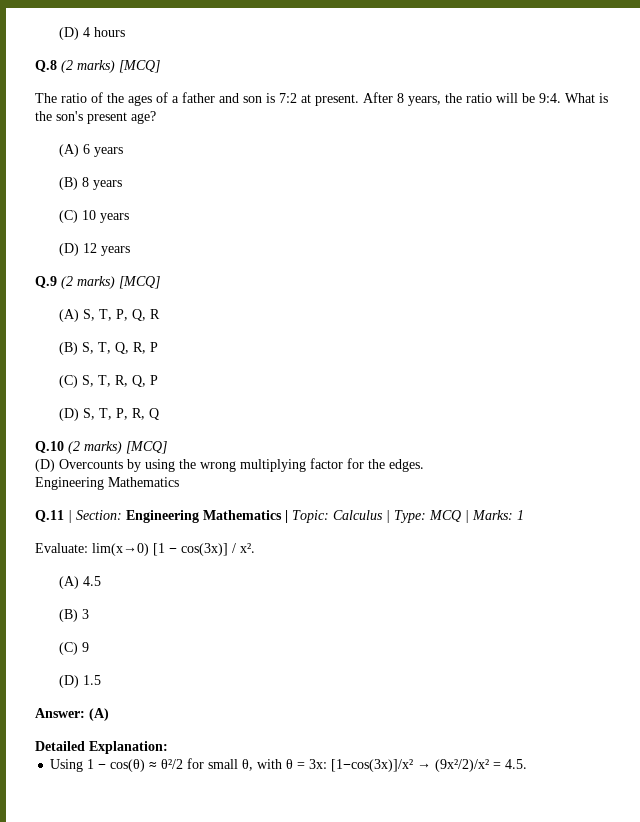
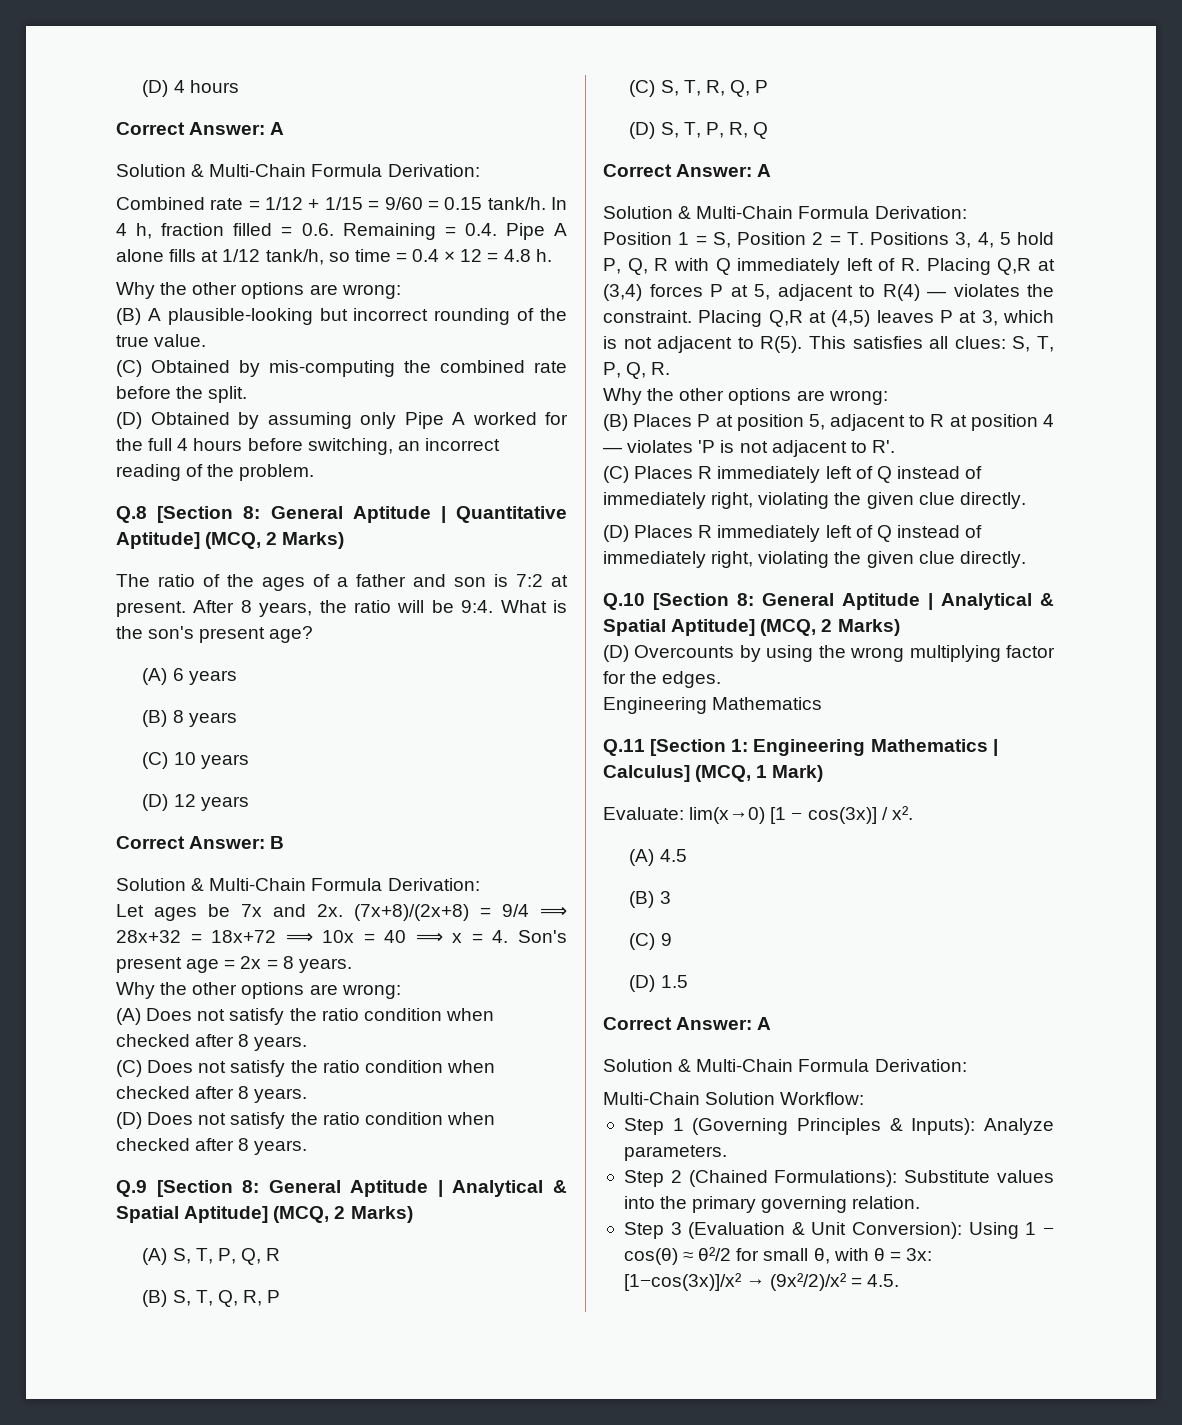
[35,60,160,73] Q.8 (2 marks) [MCQ] -> [116,122,285,135] [116,164,480,177] [116,197,568,210] [116,223,568,240] [116,249,552,265] [116,282,401,299] [116,308,568,325] [116,334,207,347] [116,360,567,377] [116,386,248,403] [116,412,568,429] [116,438,500,455] [116,464,315,481] [116,506,567,523] [116,532,345,549] Correct Answer: A // Solution & Multi-Chain Formula Derivation: // Combined rate = 1/12 + 1/15 = 9/60 = 0.15 tank/h. In 4 h, fraction filled = 0.6. Remaining = 0.4. Pipe A alone fills at 1/12 tank/h, so time = 0.4 × 12 = 4.8 h. // Why the other options are wrong: // (B) A plausible-looking but incorrect rounding of the true value. // (C) Obtained by mis-computing the combined rate before the split. // (D) Obtained by assuming only Pipe A worked for the full 4 hours before switching, an incorrect reading of the problem. // Q.8 [Section 8: General Aptitude | Quantitative Aptitude] (MCQ, 2 Marks)
[35,276,160,289] Q.9 (2 marks) [MCQ] -> [116,836,285,849] [116,878,480,891] [116,904,567,921] [116,930,568,943] [116,956,352,973] [116,982,401,999] [116,1008,494,1025] [116,1034,308,1051] [116,1060,495,1077] [116,1086,308,1103] [116,1112,495,1129] [116,1138,308,1155] [116,1180,567,1197] [116,1206,413,1223] Correct Answer: B // Solution & Multi-Chain Formula Derivation: // Let ages be 7x and 2x. (7x+8)/(2x+8) = 9/4 ⟹ 28x+32 = 18x+72 ⟹ 10x = 40 ⟹ x = 4. Son's present age = 2x = 8 years. // Why the other options are wrong: // (A) Does not satisfy the ratio condition when checked after 8 years. // (C) Does not satisfy the ratio condition when checked after 8 years. // (D) Does not satisfy the ratio condition when checked after 8 years. // Q.9 [Section 8: General Aptitude | Analytical & Spatial Aptitude] (MCQ, 2 Marks)
[35,441,167,454] Q.10 (2 marks) [MCQ] -> [603,164,772,177] [603,206,967,219] [603,232,1054,248] [603,258,1055,275] [603,284,1054,301] [603,310,1054,327] [603,336,1054,353] [603,362,671,379] [603,388,888,405] [603,414,1054,431] [603,440,895,457] [603,466,983,483] [603,492,1026,509] [603,525,983,542] [603,551,1026,568] [603,593,1054,610] [603,619,900,636] Correct Answer: A // Solution & Multi-Chain Formula Derivation: // Position 1 = S, Position 2 = T. Positions 3, 4, 5 hold P, Q, R with Q immediately left of R. Placing Q,R at (3,4) forces P at 5, adjacent to R(4) — violates the constraint. Placing Q,R at (4,5) leaves P at 3, which is not adjacent to R(5). This satisfies all clues: S, T, P, Q, R. // Why the other options are wrong: // (B) Places P at position 5, adjacent to R at position 4 — violates 'P is not adjacent to R'. // (C) Places R immediately left of Q instead of immediately right, violating the given clue directly. // (D) Places R immediately left of Q instead of immediately right, violating the given clue directly. // Q.10 [Section 8: General Aptitude | Analytical & Spatial Aptitude] (MCQ, 2 Marks)
[68,510,122,523] | Section: -> [650,739,749,756] [Section 1:
[292,510,524,523] Topic: Calculus | Type: MCQ | Marks: 1 -> [603,765,824,782] Calculus] (MCQ, 1 Mark)
[35,708,109,721] [35,741,168,754] Answer: (A) // Detailed Explanation: // -> [603,1017,772,1030] [603,1059,967,1072] [603,1092,865,1105] [623,1118,1054,1135] [623,1145,727,1161] [623,1170,1054,1187] [623,1196,921,1213] [623,1222,963,1239] Correct Answer: A // Solution & Multi-Chain Formula Derivation: // Multi-Chain Solution Workflow: // Step 1 (Governing Principles & Inputs): Analyze parameters. // Step 2 (Chained Formulations): Substitute values into the primary governing relation. // Step 3 (Evaluation & Unit Conversion):

